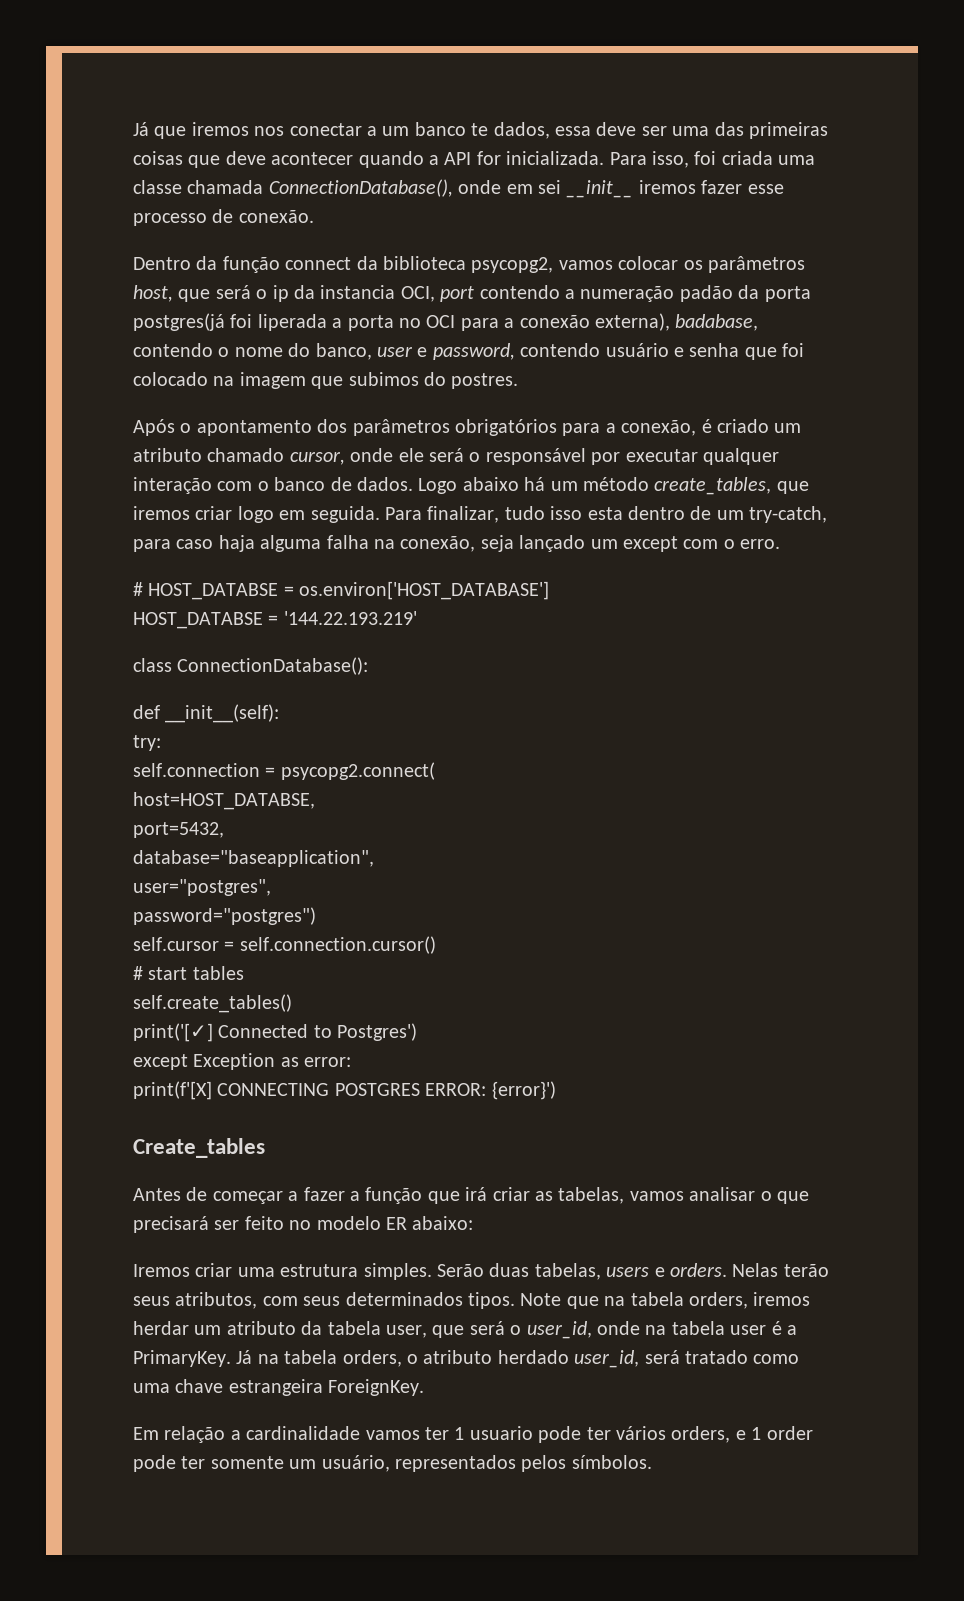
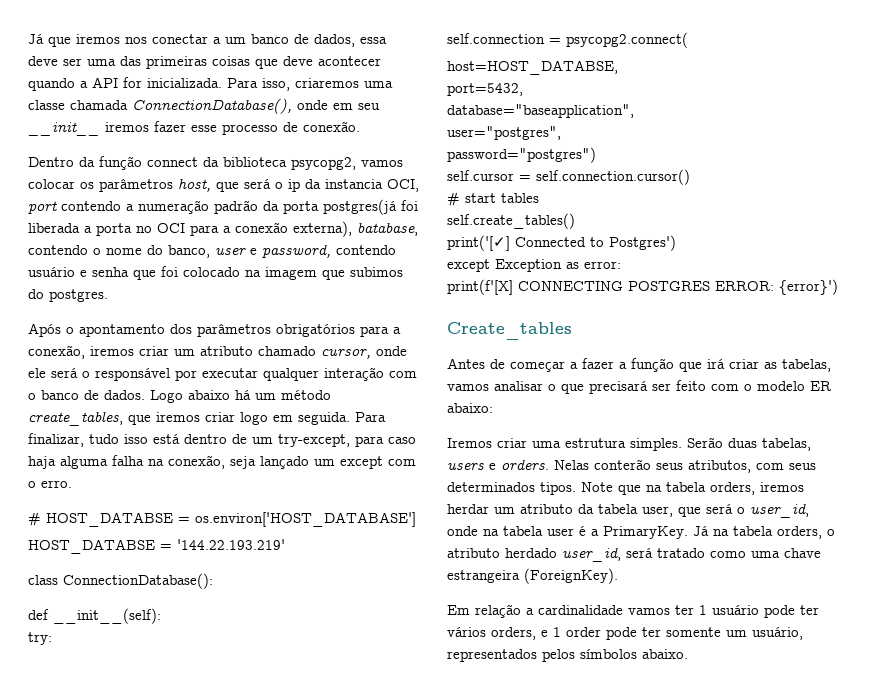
[471,123,489,136] te -> [294,34,309,44] de
[694,151,773,165] foi criada -> [295,78,359,88] criaremos
[538,180,561,194] sei -> [358,103,380,110] seu
[679,285,733,302] padão -> [214,200,258,214] padrão
[257,314,327,331] liperada -> [28,223,80,233] liberada
[675,314,759,331] badabase, -> [357,222,418,236] batabase,
[451,373,519,389] postres. -> [49,289,108,302] postgres.
[701,419,769,433] é criado -> [90,346,169,356] iremos criar
[587,507,623,520] esta -> [153,434,180,444] está
[749,506,828,523] try-catch, -> [278,434,350,447] try-except,
[289,1220,312,1230] no -> [711,384,752,391] com o
[783,1264,829,1277] terão -> [594,459,651,470] conterão
[328,1379,425,1396] ForeignKey. -> [524,568,618,584] (ForeignKey).
[469,1426,533,1440] usuario -> [712,605,759,615] usuário
[571,1455,652,1469] símbolos. -> [580,649,688,659] símbolos abaixo.

